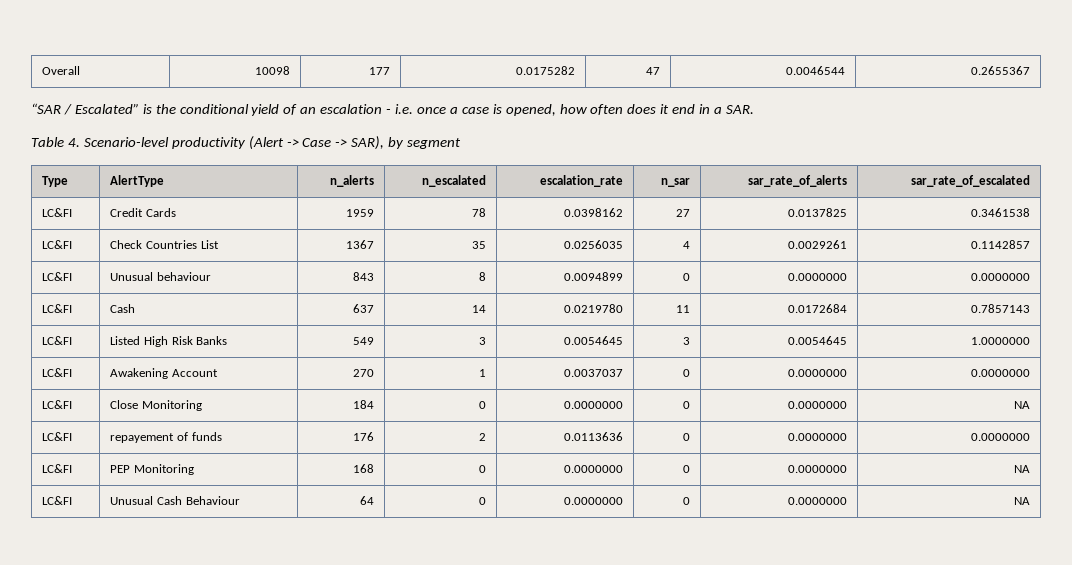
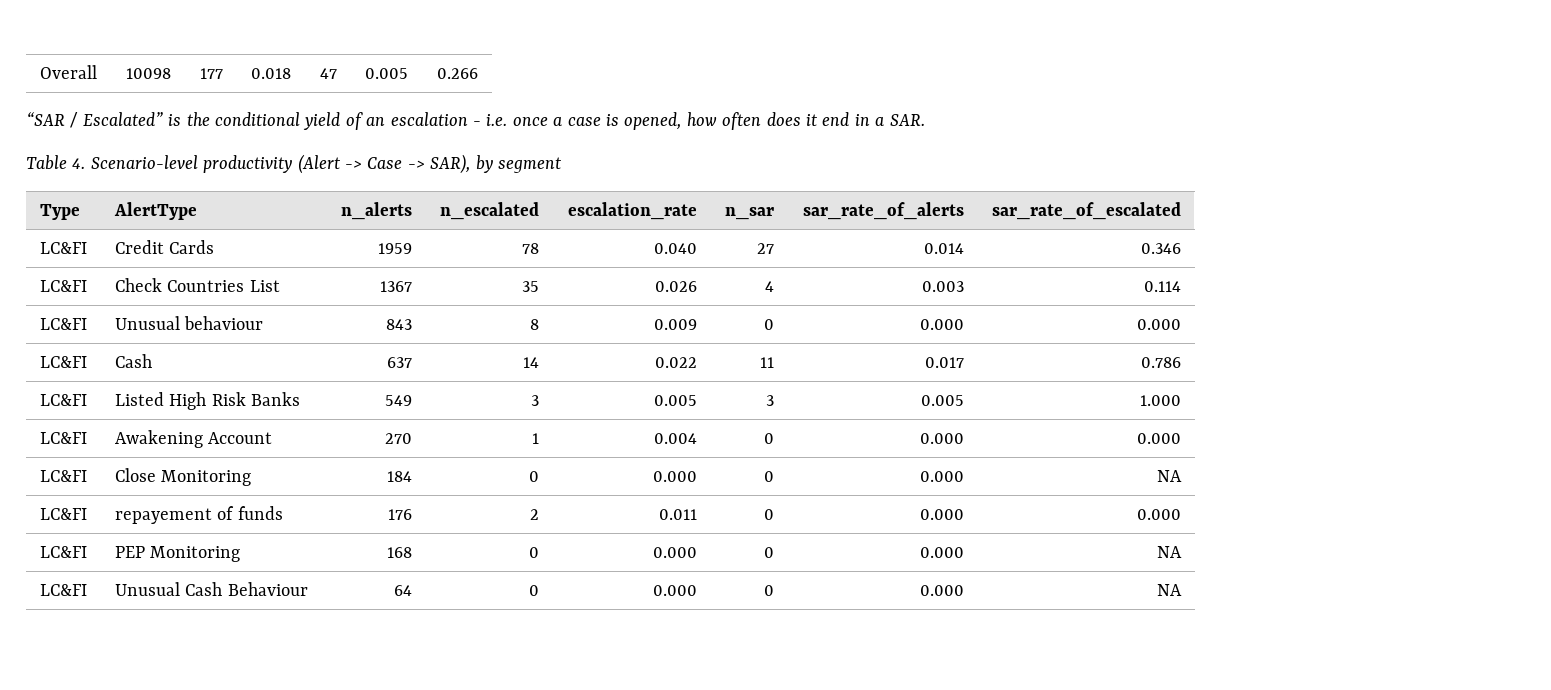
[515,66,575,75] 0.0175282 -> [251,68,292,79] 0.018
[785,66,845,75] [970,66,1030,75] 0.0046544 | 0.2655367 -> [365,68,409,79] [437,68,479,79] 0.005 | 0.266
[563,208,623,217] 0.0398162 -> [654,243,698,254] 0.040
[787,208,847,217] [970,208,1030,217] 0.0137825 | 0.3461538 -> [924,243,965,254] [1141,243,1182,254] 0.014 | 0.346
[563,240,623,249] 0.0256035 -> [655,281,698,292] 0.026
[787,240,847,249] [970,240,1030,249] 0.0029261 | 0.1142857 -> [922,281,965,292] [1144,281,1182,292] 0.003 | 0.114
[563,272,623,281] [682,273,690,281] [787,273,847,281] [970,273,1030,281] 0.0094899 | 0 | 0.0000000 | 0.0000000 -> [654,319,698,330] [764,319,775,330] [920,319,965,330] [1137,319,1182,330] 0.009 | 0 | 0.000 | 0.000
[563,304,623,313] 0.0219780 -> [655,357,698,368] 0.022
[787,304,847,313] [970,304,1030,313] 0.0172684 | 0.7857143 -> [925,357,965,368] [1141,357,1182,368] 0.017 | 0.786
[563,336,623,345] [682,337,690,345] [787,336,847,345] [970,337,1030,345] 0.0054645 | 3 | 0.0054645 | 1.0000000 -> [654,395,698,406] [766,395,775,406] [921,395,965,406] [1140,395,1182,406] 0.005 | 3 | 0.005 | 1.000
[563,369,623,377] [682,369,690,377] [787,369,847,377] [970,369,1030,377] 0.0037037 | 0 | 0.0000000 | 0.0000000 -> [654,433,698,444] [764,433,775,444] [920,433,965,444] [1137,433,1182,444] 0.004 | 0 | 0.000 | 0.000
[563,401,623,409] [682,401,690,409] [787,401,847,409] 0.0000000 | 0 | 0.0000000 -> [653,471,698,482] [764,471,775,482] [920,471,965,482] 0.000 | 0 | 0.000
[563,432,623,441] [682,433,690,441] [787,433,847,441] [970,433,1030,441] 0.0113636 | 0 | 0.0000000 | 0.0000000 -> [659,509,698,520] [764,509,775,520] [920,509,965,520] [1137,509,1182,520] 0.011 | 0 | 0.000 | 0.000
[563,465,623,473] [682,465,690,473] [787,465,847,473] 0.0000000 | 0 | 0.0000000 -> [653,547,698,558] [764,547,775,558] [920,547,965,558] 0.000 | 0 | 0.000
[563,497,623,505] [682,497,690,505] [787,497,847,505] 0.0000000 | 0 | 0.0000000 -> [653,585,698,596] [764,585,775,596] [920,585,965,596] 0.000 | 0 | 0.000

